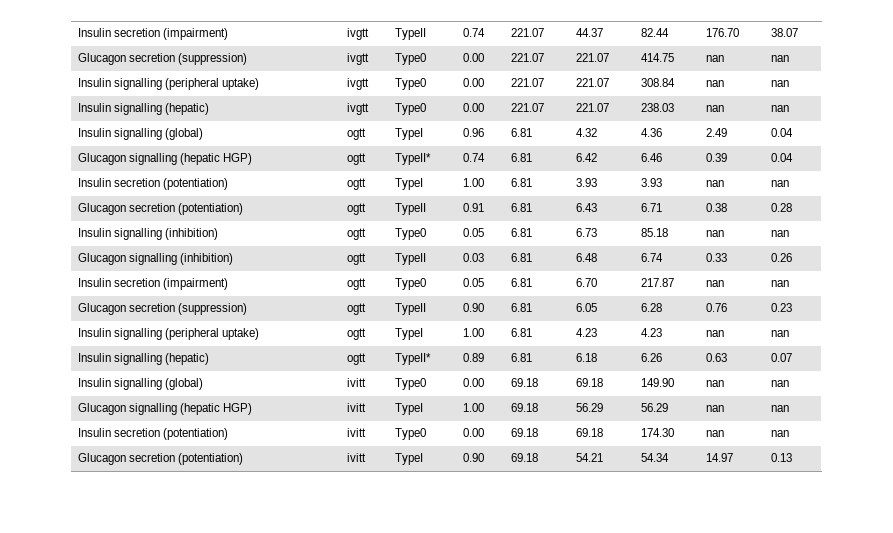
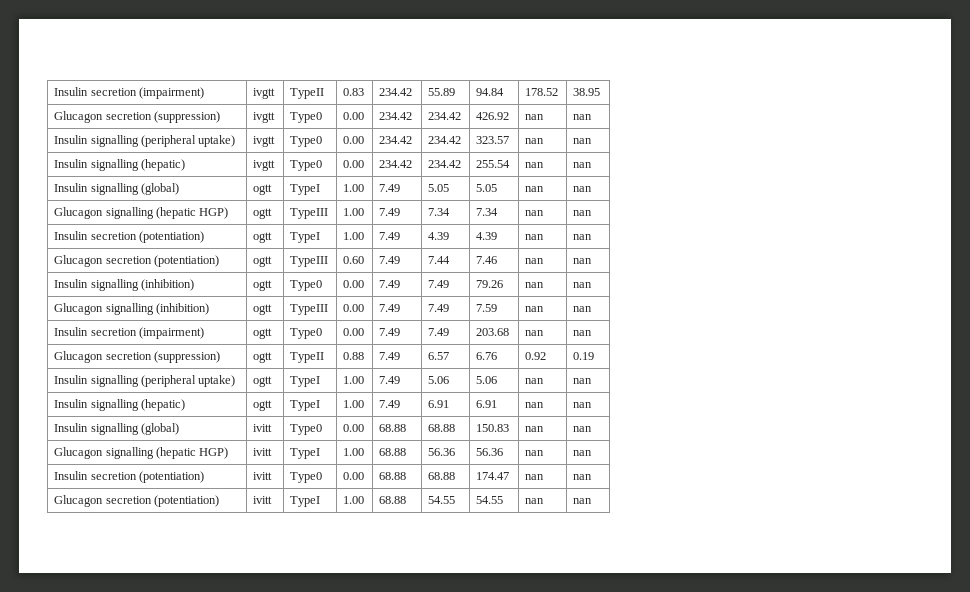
[462,28,485,37] [510,28,544,37] [575,28,603,37] [640,28,669,37] [705,28,739,37] [770,28,798,37] 0.74 | 221.07 | 44.37 | 82.44 | 176.70 | 38.07 -> [343,88,365,96] [379,88,413,96] [428,88,456,96] [476,88,505,96] [525,88,559,96] [573,88,601,96] 0.83 | 234.42 | 55.89 | 94.84 | 178.52 | 38.95
[510,53,544,62] [575,53,609,62] [640,53,674,62] 221.07 | 221.07 | 414.75 -> [379,112,413,120] [428,112,462,120] [476,112,510,120] 234.42 | 234.42 | 426.92
[510,78,544,87] [575,78,609,87] [640,78,675,87] 221.07 | 221.07 | 308.84 -> [379,136,413,144] [428,136,462,144] [476,136,510,144] 234.42 | 234.42 | 323.57
[510,103,544,112] [575,103,609,112] [640,103,674,112] 221.07 | 221.07 | 238.03 -> [379,160,413,168] [428,160,462,168] [476,160,511,168] 234.42 | 234.42 | 255.54
[462,128,484,137] [510,128,532,137] [575,128,597,137] [640,128,662,137] [705,128,727,137] [770,128,793,137] 0.96 | 6.81 | 4.32 | 4.36 | 2.49 | 0.04 -> [343,184,365,192] [379,184,401,192] [428,184,450,192] [476,184,498,192] [525,186,545,192] [573,186,593,192] 1.00 | 7.49 | 5.05 | 5.05 | nan | nan
[394,153,431,165] [462,153,485,162] [510,153,532,162] [575,153,597,162] [640,153,662,162] [705,153,727,162] [770,153,793,162] TypeII* | 0.74 | 6.81 | 6.42 | 6.46 | 0.39 | 0.04 -> [290,208,329,219] [343,208,365,216] [379,208,401,216] [428,208,451,216] [476,208,499,216] [525,210,545,216] [573,210,593,216] TypeIII | 1.00 | 7.49 | 7.34 | 7.34 | nan | nan
[510,178,532,187] [575,178,597,187] [640,178,662,187] 6.81 | 3.93 | 3.93 -> [379,232,401,240] [428,232,450,240] [476,232,498,240] 7.49 | 4.39 | 4.39
[394,203,426,215] [462,203,484,212] [510,203,532,212] [575,203,597,212] [640,203,662,212] [705,203,727,212] [770,203,792,212] TypeII | 0.91 | 6.81 | 6.43 | 6.71 | 0.38 | 0.28 -> [290,256,329,267] [343,256,365,264] [379,256,401,264] [428,256,451,264] [476,256,498,264] [525,258,545,264] [573,258,593,264] TypeIII | 0.60 | 7.49 | 7.44 | 7.46 | nan | nan
[462,228,484,237] [510,228,532,237] [575,228,597,237] [640,228,668,237] 0.05 | 6.81 | 6.73 | 85.18 -> [343,280,365,288] [379,280,401,288] [428,280,450,288] [476,280,504,288] 0.00 | 7.49 | 7.49 | 79.26
[394,253,426,265] [462,253,484,262] [510,253,532,262] [575,253,597,262] [640,253,663,262] [705,253,727,262] [770,253,792,262] TypeII | 0.03 | 6.81 | 6.48 | 6.74 | 0.33 | 0.26 -> [290,304,329,315] [343,304,365,312] [379,304,401,312] [428,304,450,312] [476,304,498,312] [525,306,545,312] [573,306,593,312] TypeIII | 0.00 | 7.49 | 7.49 | 7.59 | nan | nan
[462,278,484,287] [510,278,532,287] [575,278,597,287] [640,278,674,287] 0.05 | 6.81 | 6.70 | 217.87 -> [343,328,365,336] [379,328,401,336] [428,328,450,336] [476,328,510,336] 0.00 | 7.49 | 7.49 | 203.68
[462,303,484,312] [510,303,532,312] [575,303,597,312] [640,303,662,312] [705,303,727,312] [770,303,792,312] 0.90 | 6.81 | 6.05 | 6.28 | 0.76 | 0.23 -> [343,352,365,360] [379,352,401,360] [428,352,450,360] [476,352,498,360] [525,352,547,360] [573,352,595,360] 0.88 | 7.49 | 6.57 | 6.76 | 0.92 | 0.19
[510,328,532,337] [575,328,597,337] [640,328,662,337] 6.81 | 4.23 | 4.23 -> [379,376,401,384] [428,376,450,384] [476,376,498,384] 7.49 | 5.06 | 5.06
[394,353,431,365] [462,353,484,362] [510,353,532,362] [575,353,597,362] [640,353,662,362] [705,353,727,362] [770,353,792,362] TypeII* | 0.89 | 6.81 | 6.18 | 6.26 | 0.63 | 0.07 -> [290,400,321,411] [343,400,365,408] [379,400,401,408] [428,400,450,408] [476,400,498,408] [525,402,545,408] [573,402,593,408] TypeI | 1.00 | 7.49 | 6.91 | 6.91 | nan | nan
[510,378,538,387] [575,378,603,387] [640,378,674,387] 69.18 | 69.18 | 149.90 -> [379,424,407,432] [428,424,456,432] [476,424,510,432] 68.88 | 68.88 | 150.83
[510,403,538,412] [575,403,603,412] [640,403,668,412] 69.18 | 56.29 | 56.29 -> [379,448,407,456] [428,448,456,456] [476,448,504,456] 68.88 | 56.36 | 56.36
[510,428,538,437] [575,428,603,437] [640,428,674,437] 69.18 | 69.18 | 174.30 -> [379,472,407,480] [428,472,456,480] [476,472,510,480] 68.88 | 68.88 | 174.47
[462,453,484,462] [510,453,538,462] [575,453,603,462] [640,453,669,462] [705,453,733,462] [770,453,792,462] 0.90 | 69.18 | 54.21 | 54.34 | 14.97 | 0.13 -> [343,496,365,504] [379,496,407,504] [428,496,456,504] [476,496,504,504] [525,498,545,504] [573,498,593,504] 1.00 | 68.88 | 54.55 | 54.55 | nan | nan

